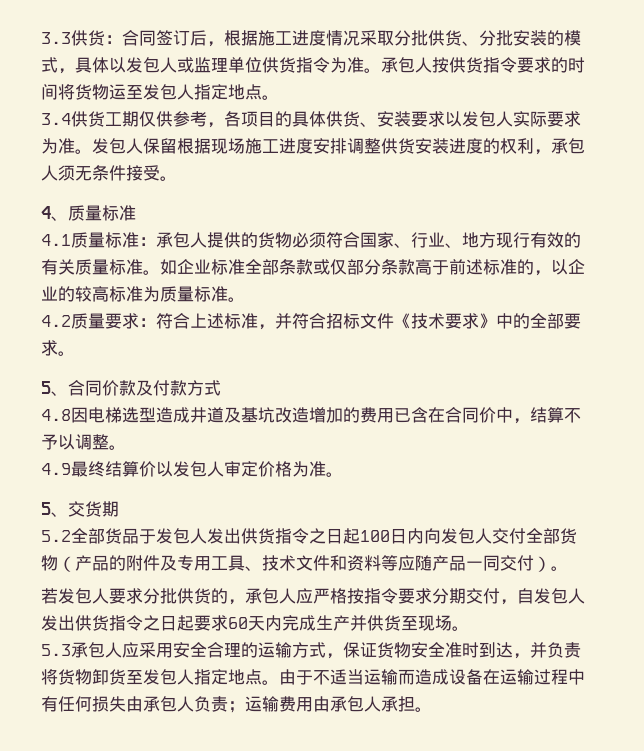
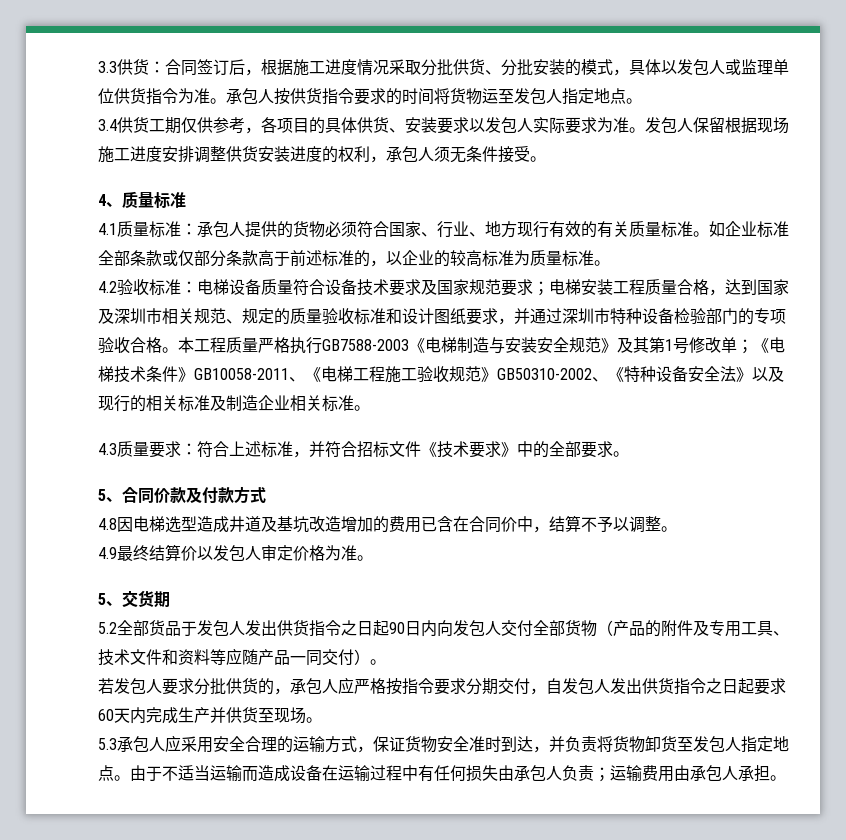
(71, 321) none -> [117,279,789,296] [98,308,786,325] [98,337,785,354] [98,366,784,383] [98,395,370,412] [98,443,117,455] 验收标准：电梯设备质量符合设备技术要求及国家规范要求；电梯安装工程质量合格，达到国家及深圳市相关规范、规定的质量验收标准和设计图纸要求，并通过深圳市特种设备检验部门的专项验收合格。本工程质量严格执行GB7588-2003《电梯制造与安装安全规范》及其第1号修改单；《电梯技术条件》GB10058-2011、《电梯工程施工验收规范》GB50310-2002、《特种设备安全法》以及现行的相关标准及制造企业相关标准。 // 4.3
[360,530,390,542] 100 -> [389,622,405,634] 90

